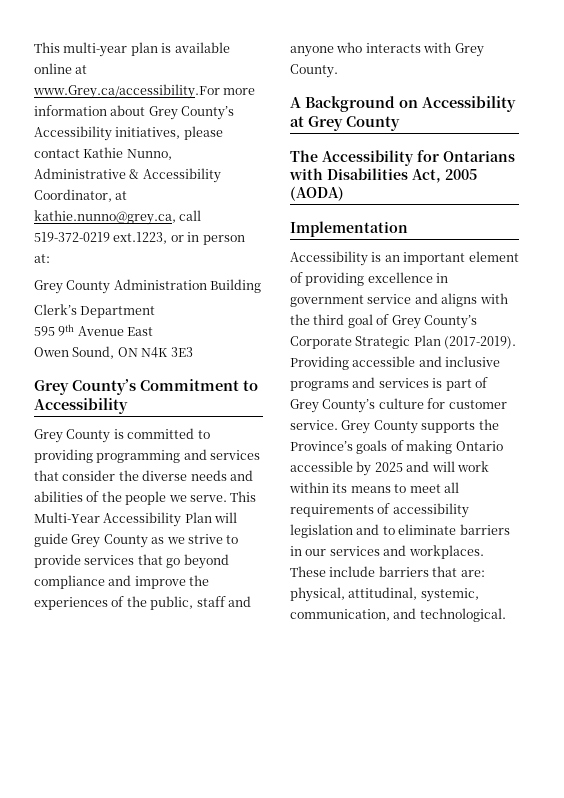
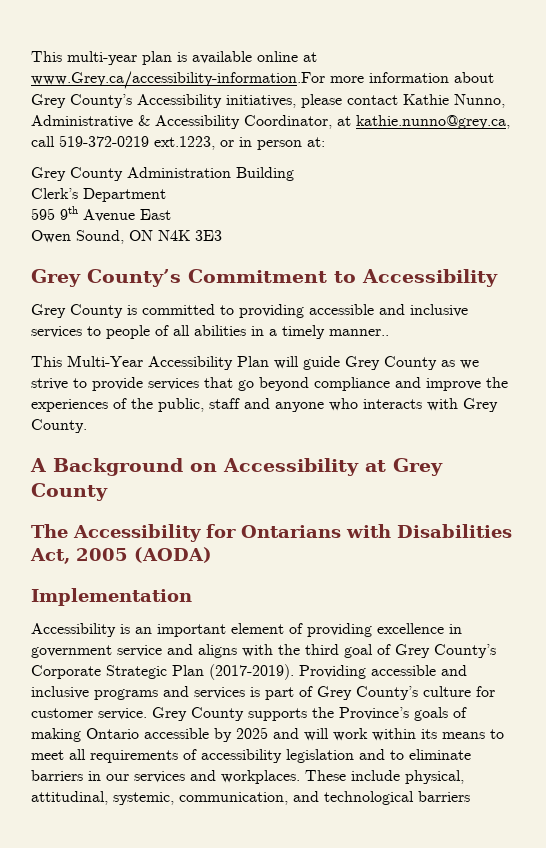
[33,84,220,99] www.Grey.ca/accessibility.For -> [31,71,325,89] www.Grey.ca/accessibility-information.For
[96,449,261,463] [34,470,253,481] [34,491,227,505] programming and services that consider the diverse needs and abilities of the people we serve. -> [309,304,468,317] [31,325,389,339] accessible and inclusive services to people of all abilities in a timely manner.. //
[378,566,485,577] barriers that are: -> (400, 775) none
[419,608,506,622] technological. -> [324,791,470,805] technological barriers

